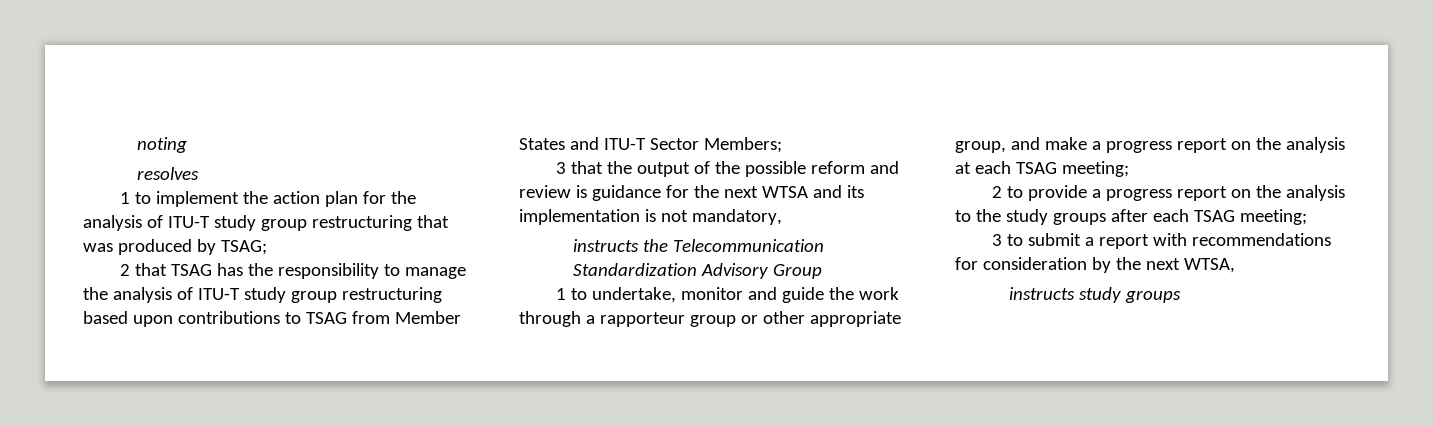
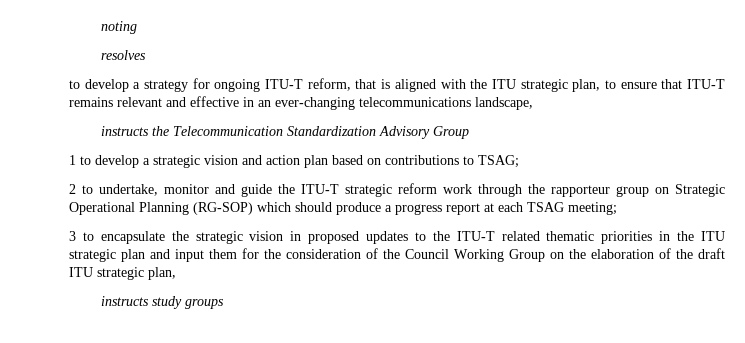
[119,191,416,207] [83,215,449,231] [83,239,267,255] [119,263,466,279] [83,287,442,303] [83,311,461,327] [519,137,782,153] [555,161,899,177] [519,185,864,201] [519,209,782,225] 1 to implement the action plan for the analysis of ITU-T study group restructuring that was produced by TSAG; // 2 that TSAG has the responsibility to manage the analysis of ITU-T study group restructuring based upon contributions to TSAG from Member States and ITU-T Sector Members; // 3 that the output of the possible reform and review is guidance for the next WTSA and its implementation is not mandatory, -> [69,78,726,92] [69,96,533,110] to develop a strategy for ongoing ITU-T reform, that is aligned with the ITU strategic plan, to ensure that ITU-T remains relevant and effective in an ever-changing telecommunications landscape,
(587, 294) none -> [95,155,519,168] [69,184,93,194] develop a strategic vision and action plan based on contributions to TSAG; // 2 to
(854, 293) none -> [301,183,437,197] ITU-T strategic reform
[585,315,595,324] a -> [528,184,545,194] the
[740,311,901,327] [955,137,1345,153] [955,161,1129,177] [991,185,1345,201] [955,209,1307,225] [991,233,1331,249] [955,257,1235,273] or other appropriate group, and make a progress report on the analysis at each TSAG meeting; // 2 to provide a progress report on the analysis to the study groups after each TSAG meeting; // 3 to submit a report with recommendations for consideration by the next WTSA, -> [655,184,725,197] [69,202,617,215] [69,231,725,244] [69,248,725,262] [69,267,176,280] on Strategic Operational Planning (RG-SOP) which should produce a progress report at each TSAG meeting; // 3 to encapsulate the strategic vision in proposed updates to the ITU-T related thematic priorities in the ITU strategic plan and input them for the consideration of the Council Working Group on the elaboration of the draft ITU strategic plan,

